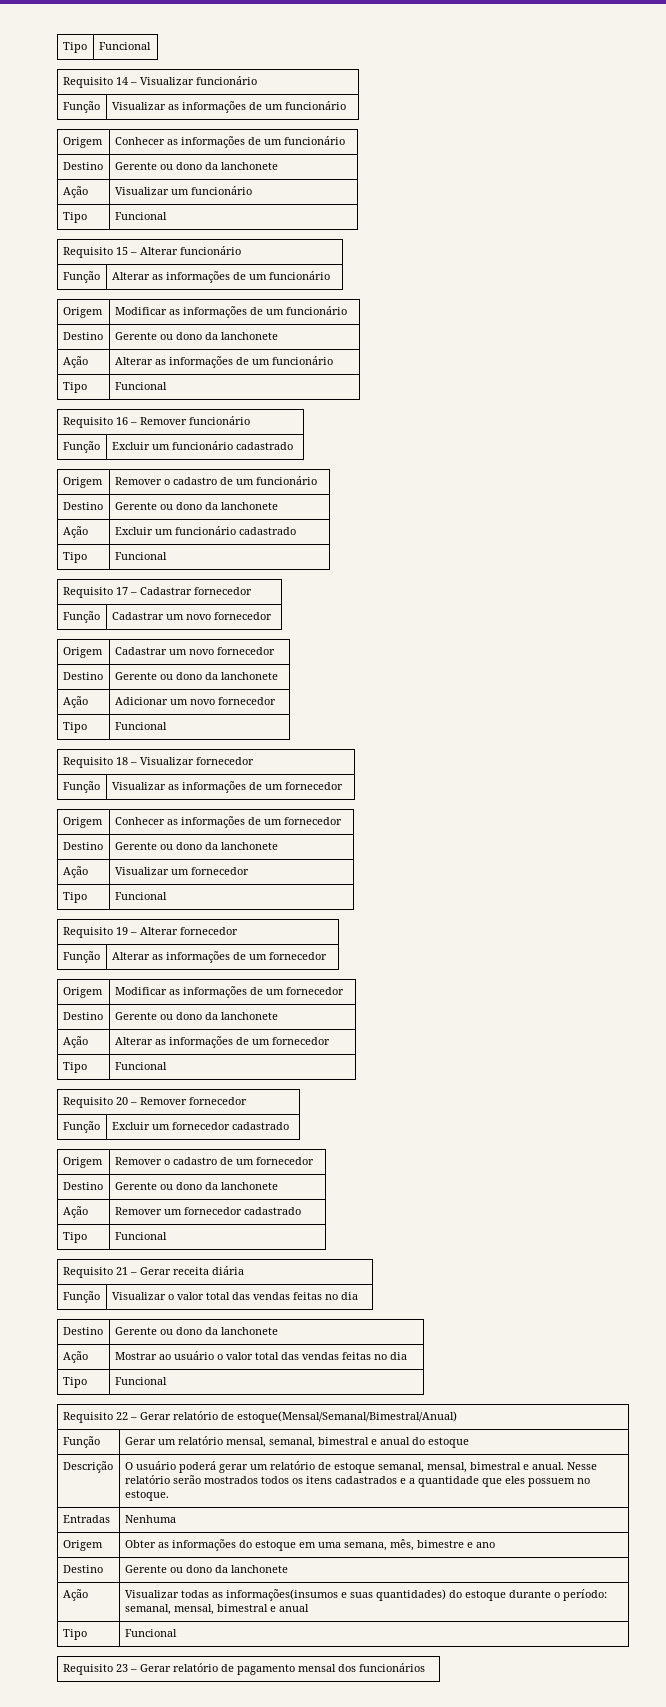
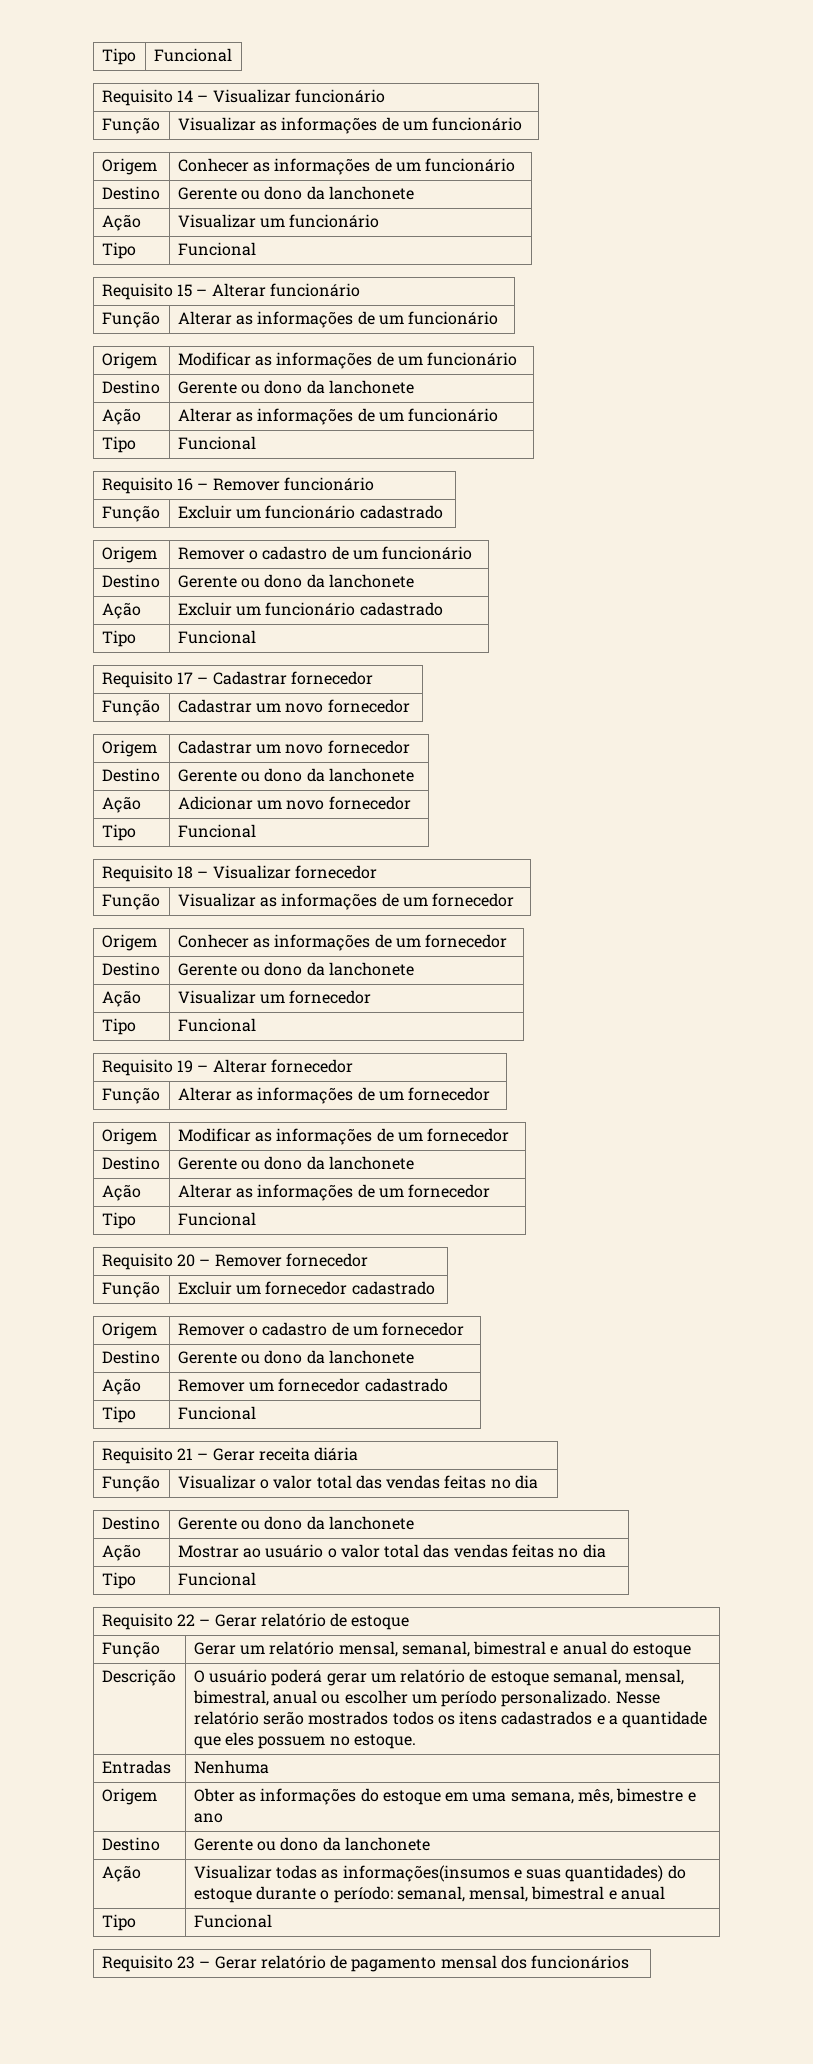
[236,1411,457,1423] estoque(Mensal/Semanal/Bimestral/Anual) -> [351,1615,410,1630] estoque
[469,1462,564,1470] bimestral e anual. -> [192,1690,612,1707] bimestral, anual ou escolher um período personalizado.

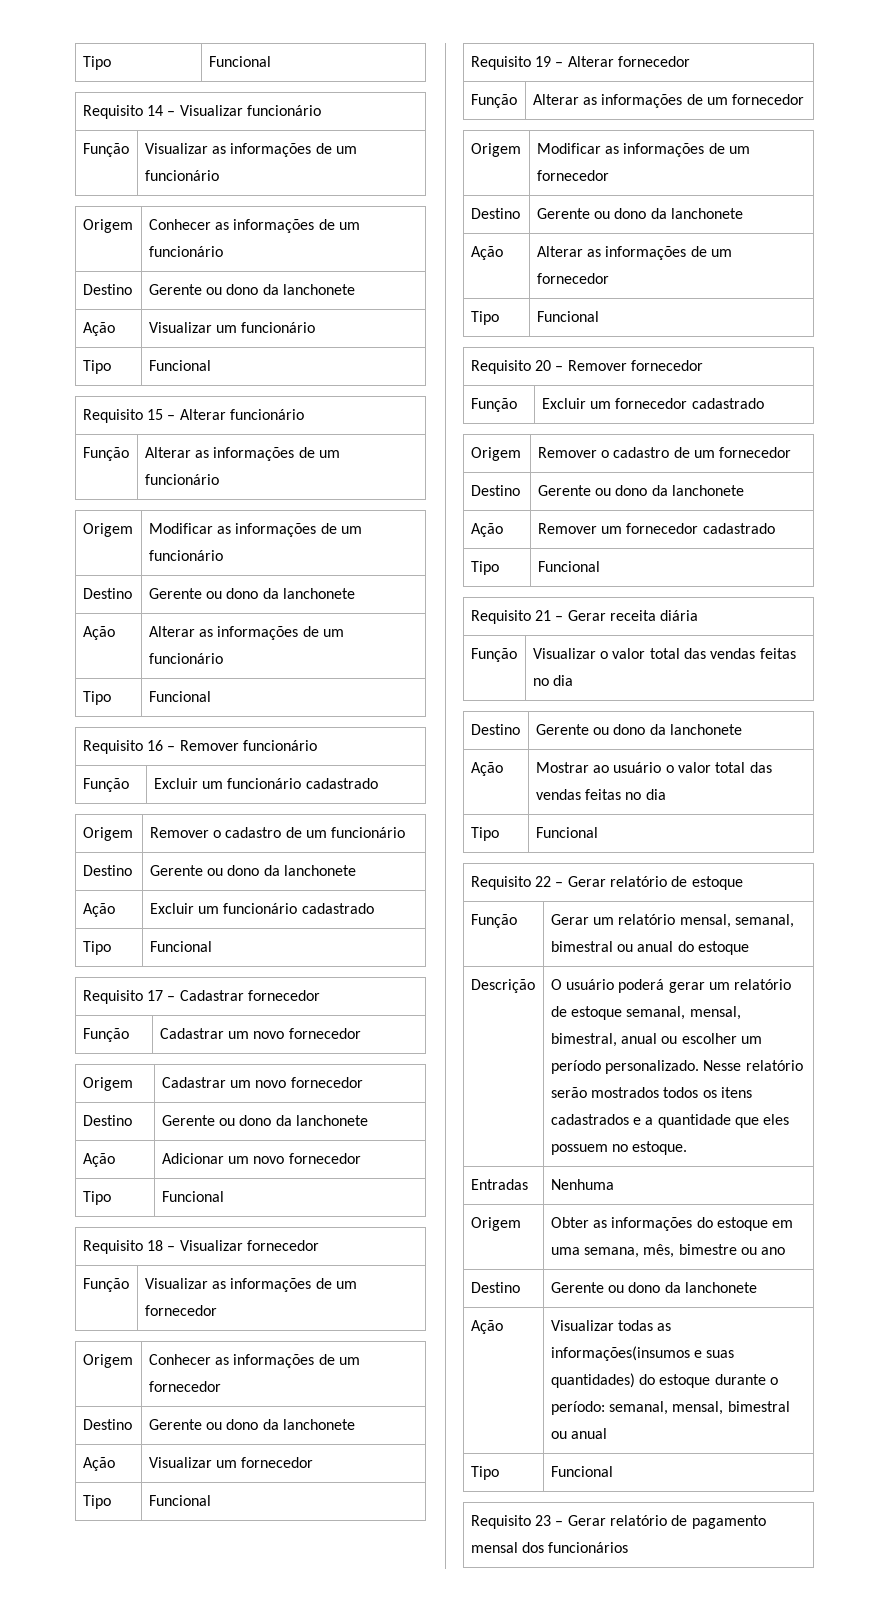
[550,1645,559,1655] e -> [617,944,634,952] ou
[687,1792,696,1802] e -> [741,1247,758,1255] ou
[608,1890,617,1900] e -> [550,1431,567,1439] ou

